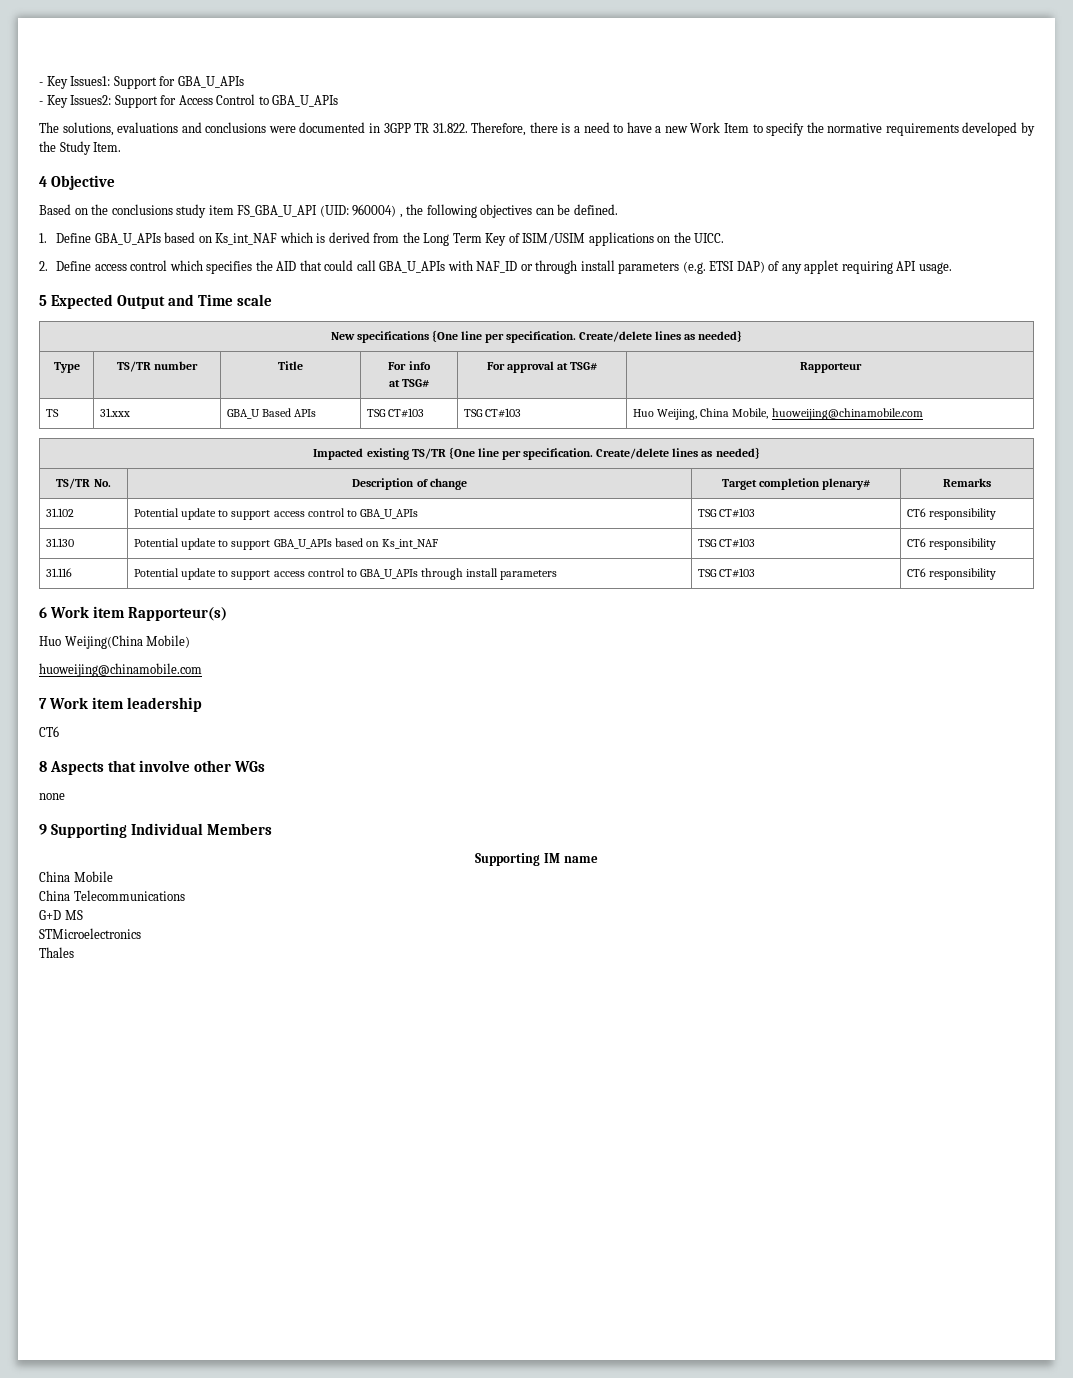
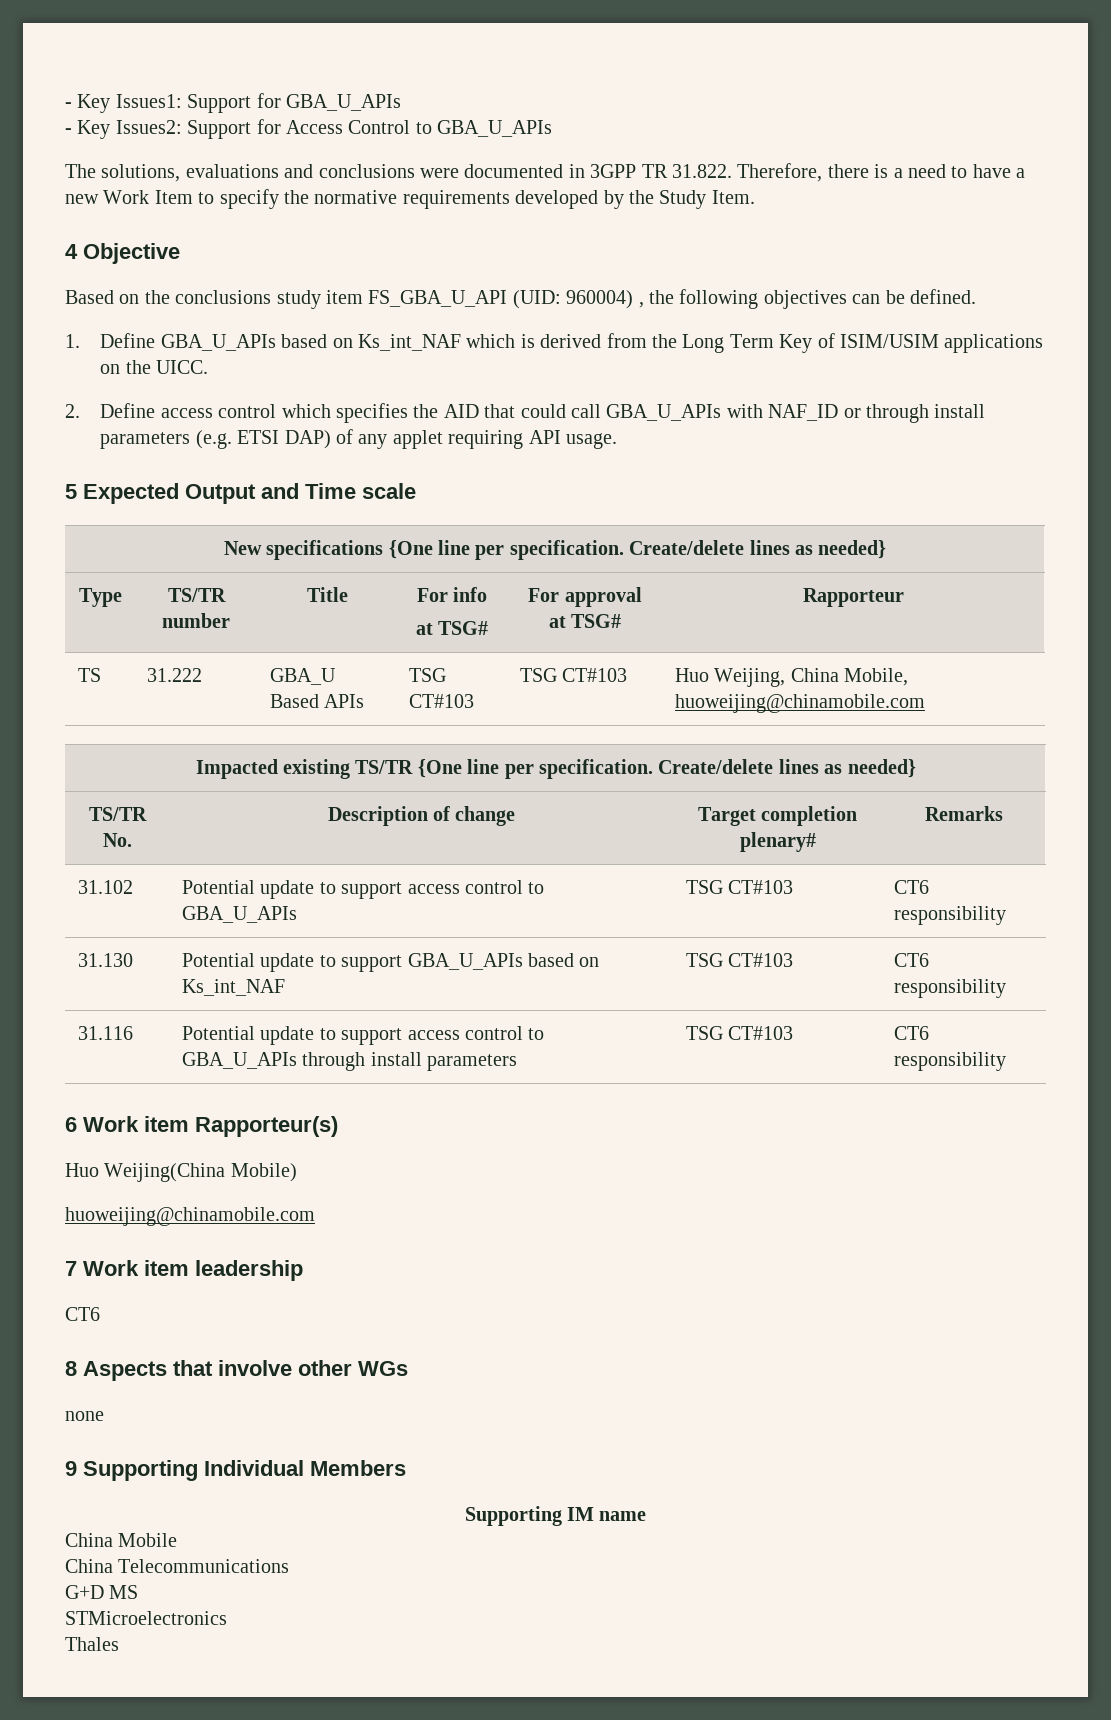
[100,408,131,417] 31.xxx -> [146,668,202,682] 31.222

